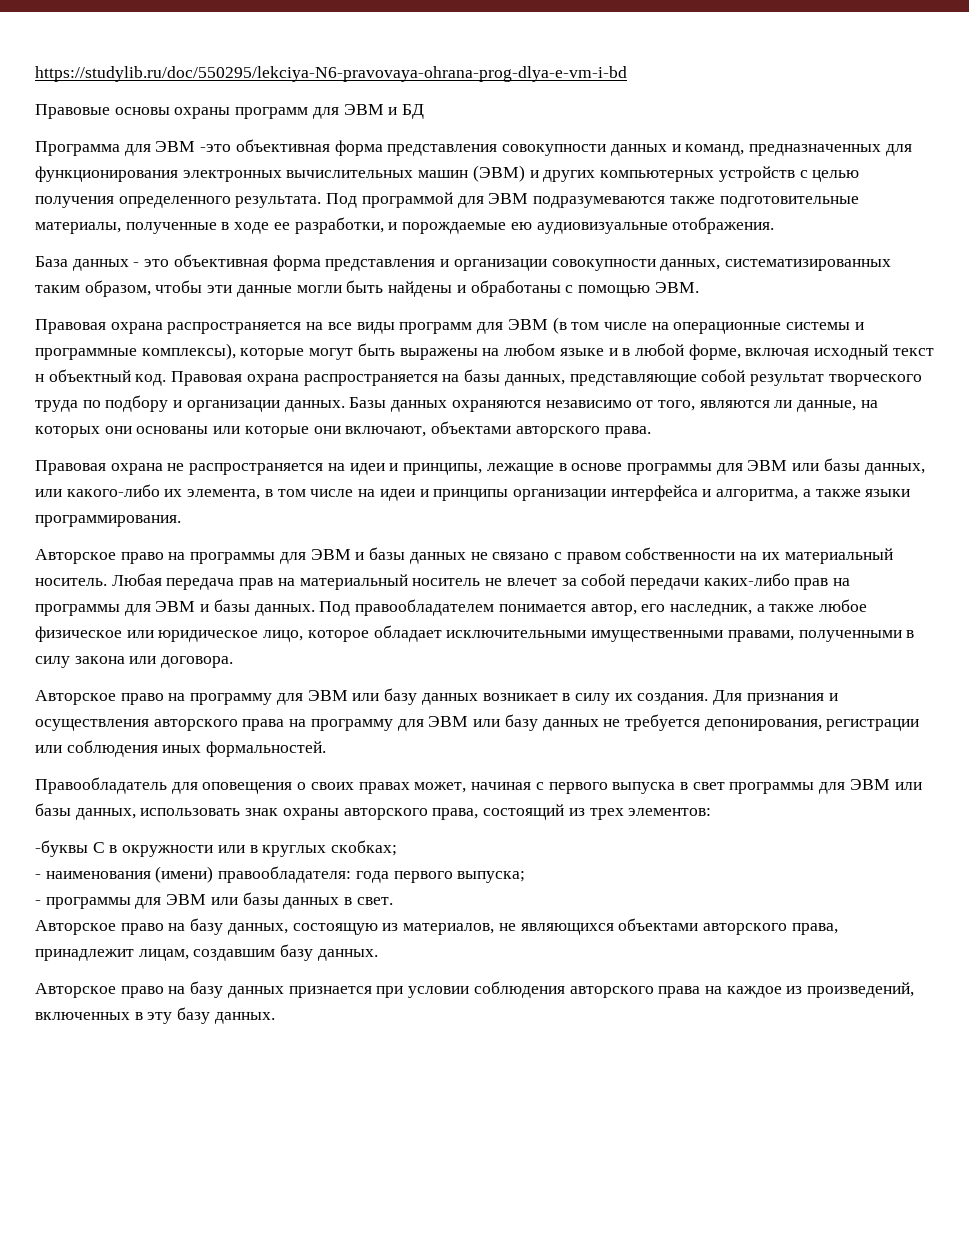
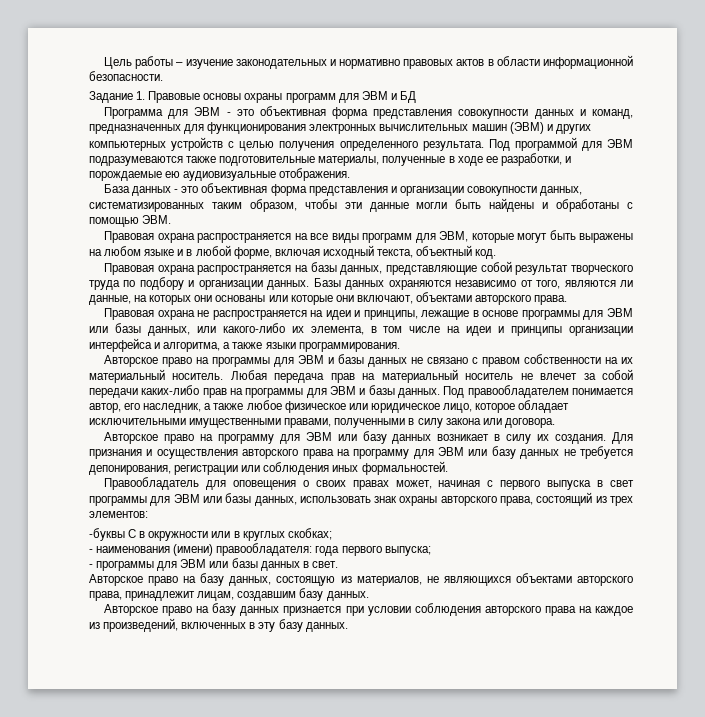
[35,66,627,82] https://studylib.ru/doc/550295/lekciya-N6-pravovaya-ohrana-prog-dlya-e-vm-i-bd // -> [104,55,633,69] [89,71,163,81] [89,91,146,103] Цель работы – изучение законодательных и нормативно правовых актов в области информационной безопасности. // Задание 1.
[200,144,232,152] -это -> [226,109,254,116] - это
[507,317,864,334] [35,343,236,360] ЭВМ (в том числе на операционные системы и программные комплексы), -> [439,231,469,242] ЭВМ,
[892,348,934,356] [35,374,44,382] текст н -> [376,249,413,258] текста,
(167, 380) none -> (497, 254) //

